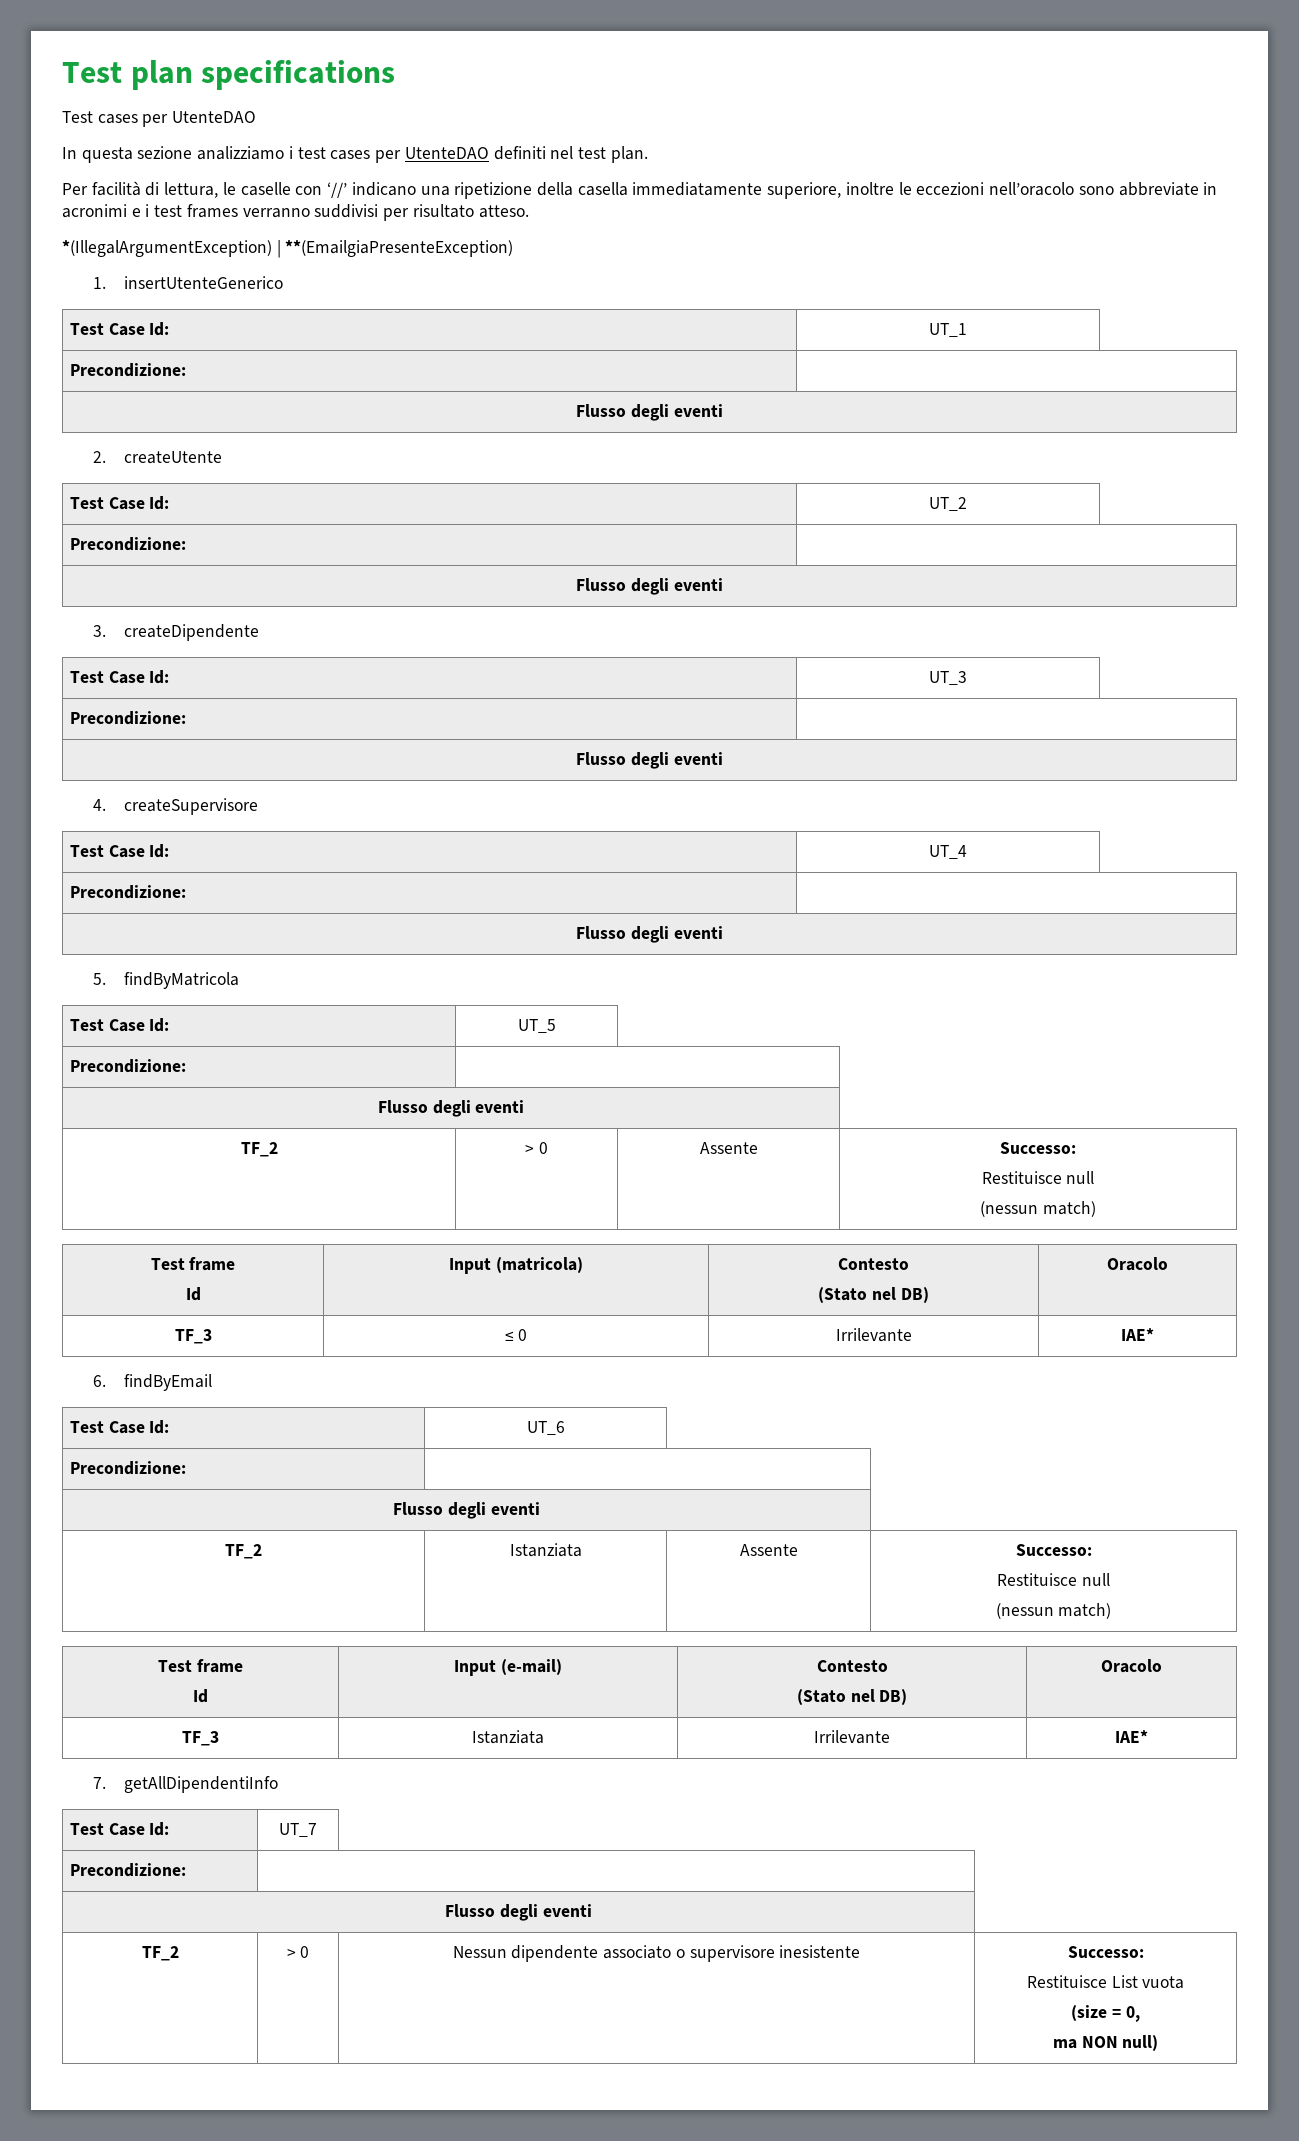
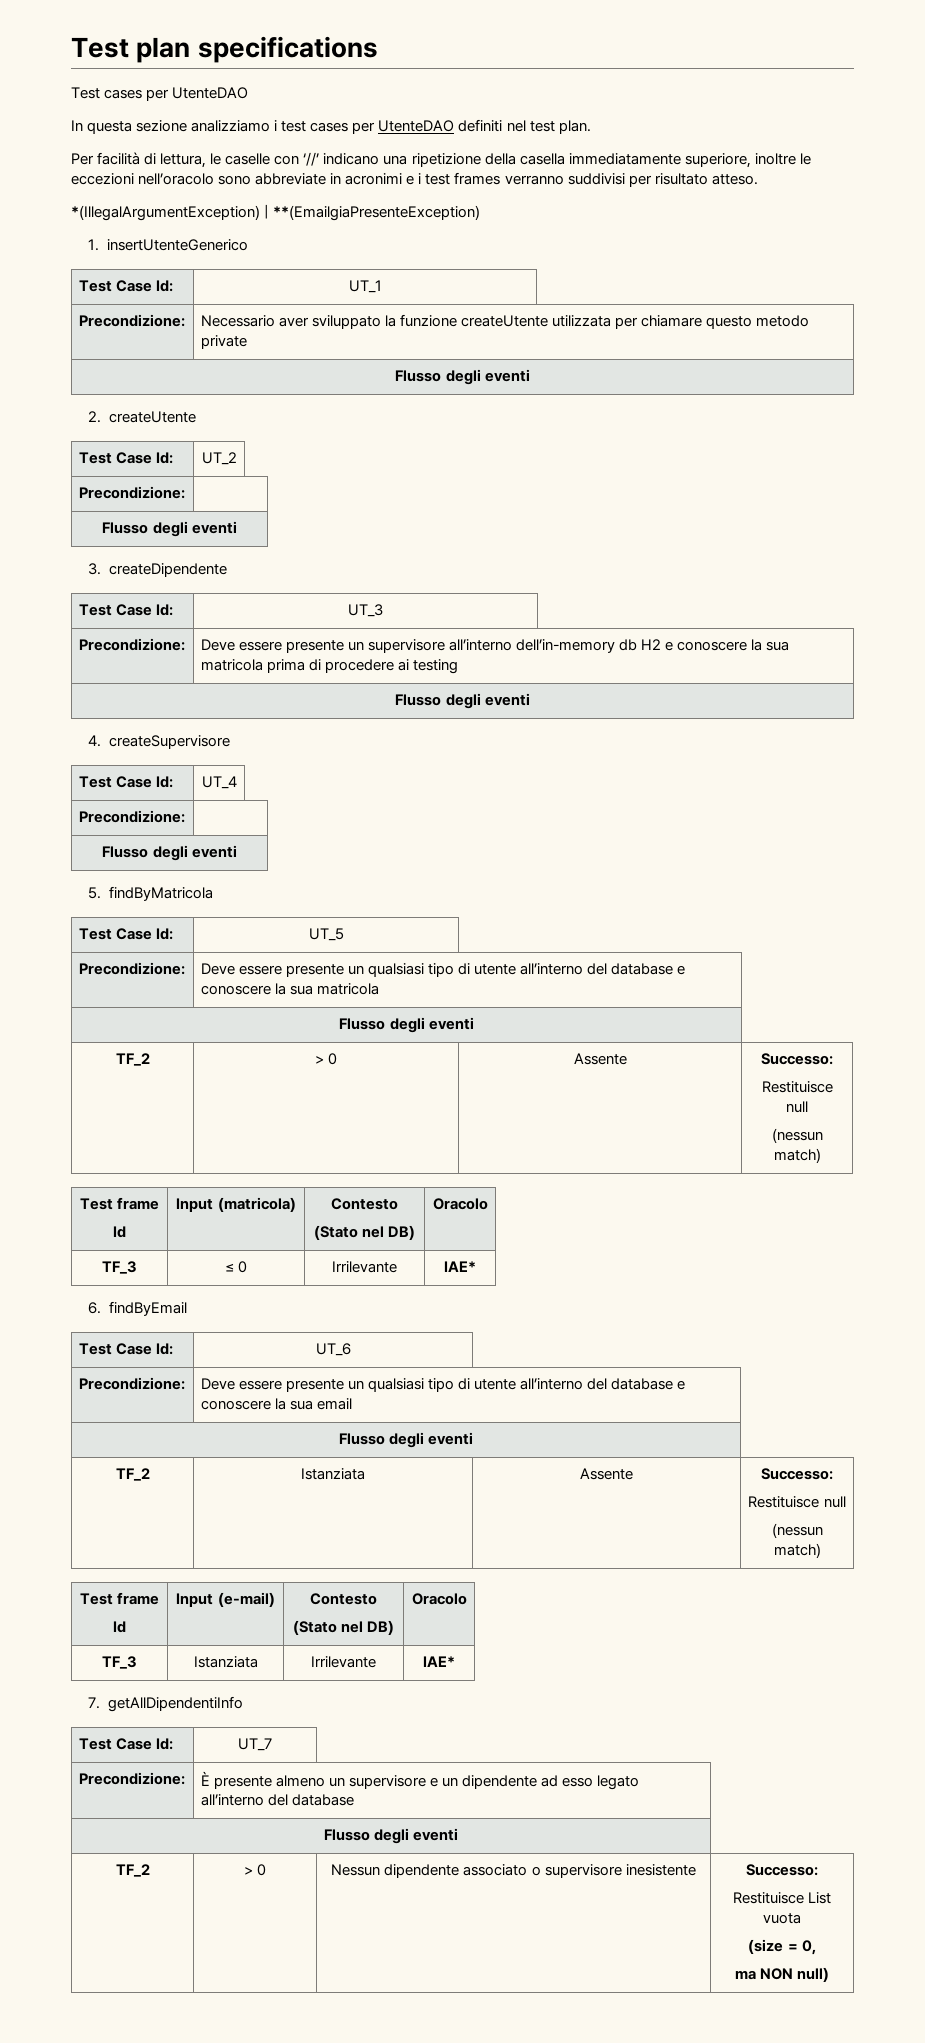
(186, 370) none -> [200,314,810,329] [200,335,247,349] Necessario aver sviluppato la funzione createUtente utilizzata per chiamare questo metodo private
(186, 718) none -> [200,639,790,653] [200,659,458,674] Deve essere presente un supervisore all’interno dell’in-memory db H2 e conoscere la sua matricola prima di procedere ai testing
(186, 1066) none -> [200,963,686,977] [200,983,379,995] Deve essere presente un qualsiasi tipo di utente all’interno del database e conoscere la sua matricola
(186, 1468) none -> [200,1378,686,1392] [200,1398,352,1410] Deve essere presente un qualsiasi tipo di utente all’interno del database e conoscere la sua email
(186, 1870) none -> [200,1771,640,1790] [200,1794,354,1806] È presente almeno un supervisore e un dipendente ad esso legato all’interno del database

